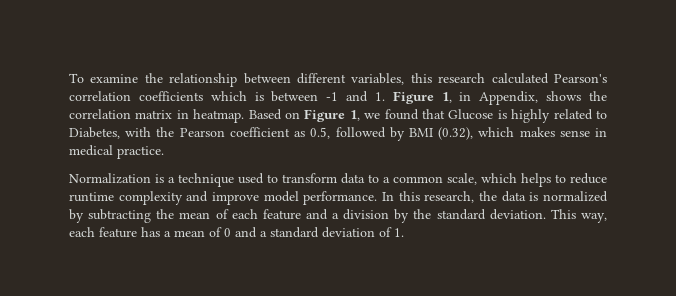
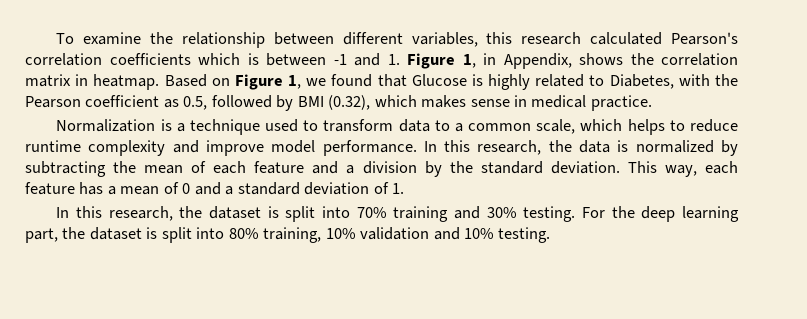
(404, 232) none -> [56,206,740,222] [25,227,551,243] // In this research, the dataset is split into 70% training and 30% testing. For the deep learning part, the dataset is split into 80% training, 10% validation and 10% testing.

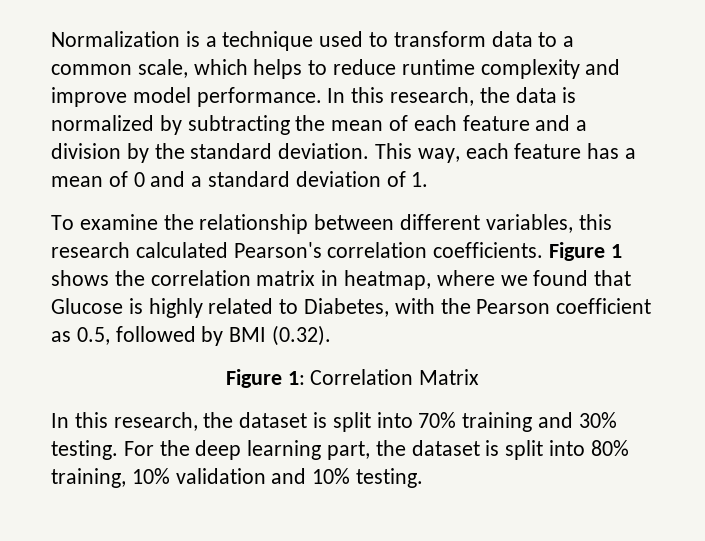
[56,32,739,48] [25,53,738,69] [25,74,738,90] [25,95,652,111] To examine the relationship between different variables, this research calculated Pearson's correlation coefficients which is between -1 and 1. Figure 1, in Appendix, shows the correlation matrix in heatmap. Based on Figure 1, we found that Glucose is highly related to Diabetes, with the Pearson coefficient as 0.5, followed by BMI (0.32), which makes sense in medical practice. // -> (51, 39) none
(405, 188) none -> [51,214,612,234] [51,242,622,261] [51,270,632,290] [51,298,652,318] [51,325,332,346] [225,369,480,388] // To examine the relationship between different variables, this research calculated Pearson's correlation coefficients. Figure 1 shows the correlation matrix in heatmap, where we found that Glucose is highly related to Diabetes, with the Pearson coefficient as 0.5, followed by BMI (0.32). // Figure 1: Correlation Matrix

